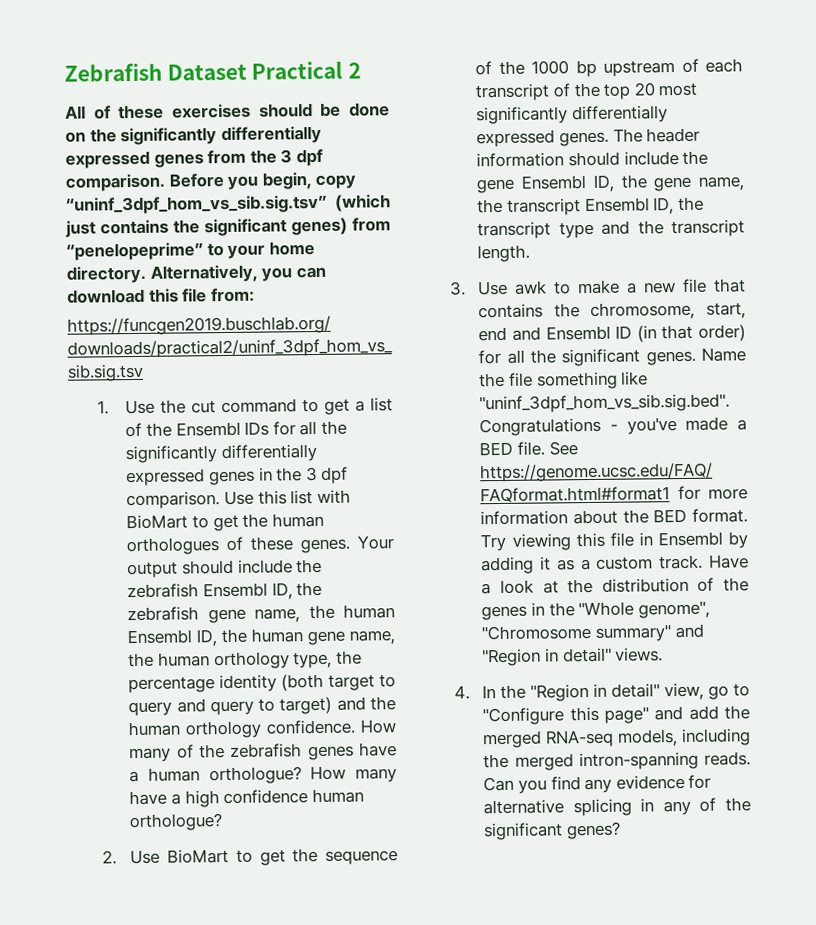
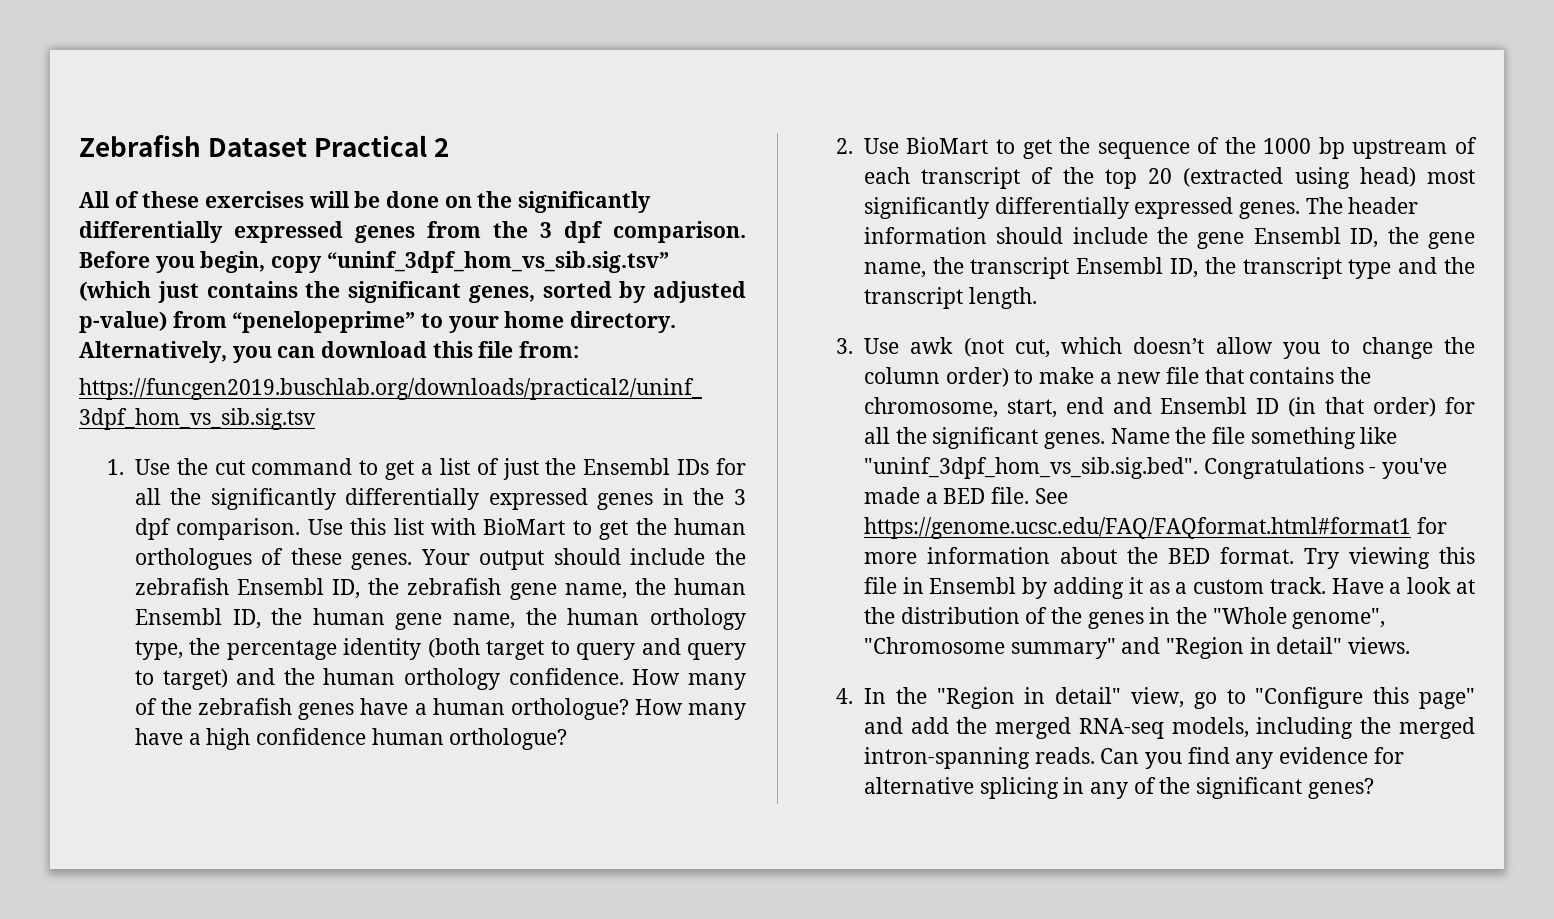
[258,103,313,118] should -> [308,191,350,208] will
[291,217,348,236] genes) -> [468,281,746,303] [79,311,167,333] genes, sorted by adjusted p-value)
(143, 430) none -> [502,458,539,480] just
(655, 89) none -> [1183,167,1416,189] (extracted using head)
(548, 287) none -> [963,337,1475,359] [863,367,1009,387] (not cut, which doesn’t allow you to change the column order)

